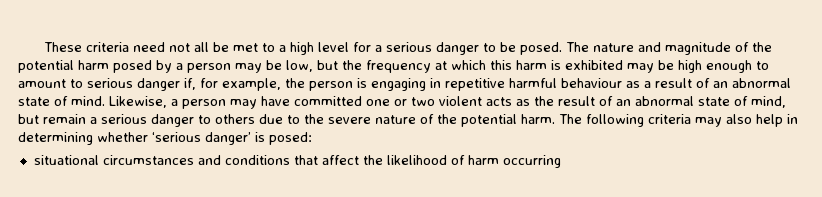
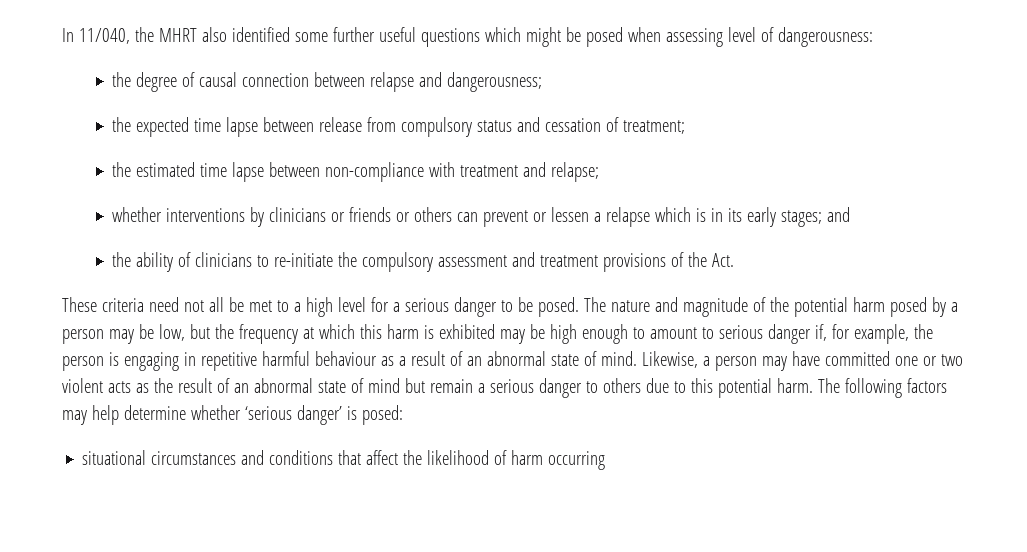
(43, 47) none -> [62,27,873,47] [112,72,543,92] [112,117,686,137] [112,162,600,182] [112,207,851,227] [112,252,735,272] In 11/040, the MHRT also identified some further useful questions which might be posed when assessing level of dangerousness: // the degree of causal connection between relapse and dangerousness; // the expected time lapse between release from compulsory status and cessation of treatment; // the estimated time lapse between non-compliance with treatment and relapse; // whether interventions by clinicians or friends or others can prevent or lessen a relapse which is in its early stages; and // the ability of clinicians to re-initiate the compulsory assessment and treatment provisions of the Act. //
[751,96,786,108] mind, -> [367,378,400,393] mind
[304,114,798,127] [18,132,93,145] the severe nature of the potential harm. The following criteria may also help in determining -> [690,378,947,398] [62,405,186,425] this potential harm. The following factors may help determine

